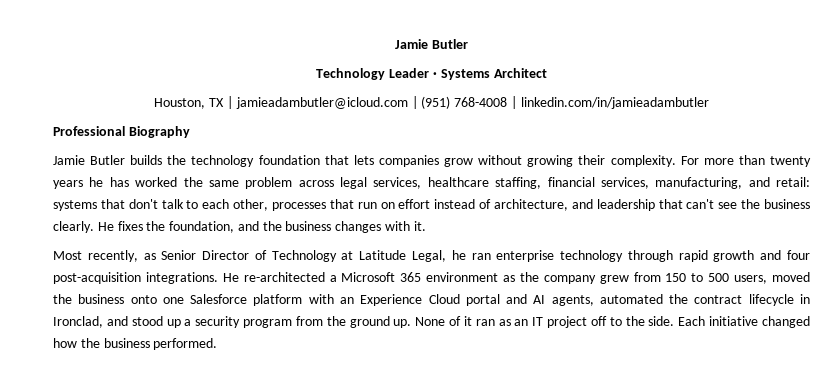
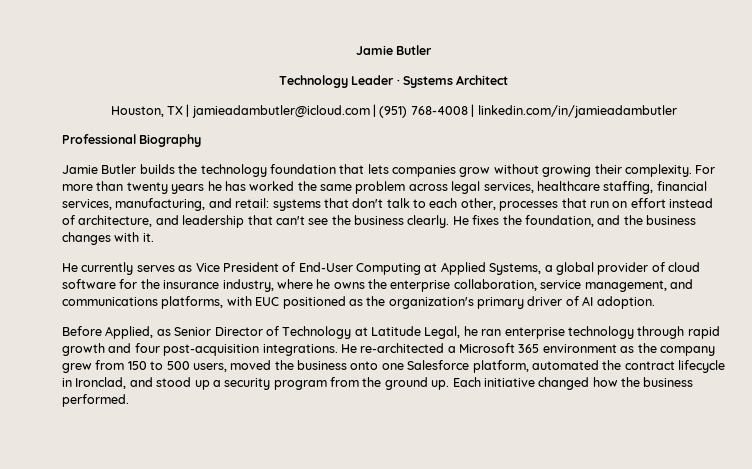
[53,250,138,262] Most recently, -> [62,262,700,275] [62,279,693,292] [62,296,655,309] [62,326,154,339] He currently serves as Vice President of End-User Computing at Applied Systems, a global provider of cloud software for the insurance industry, where he owns the enterprise collaboration, service management, and communications platforms, with EUC positioned as the organization's primary driver of AI adoption. // Before Applied,
[253,294,594,306] platform with an Experience Cloud portal and AI agents, -> [472,360,529,373] platform,
[415,316,675,328] None of it ran as an IT project off to the side. -> (450, 385) none

